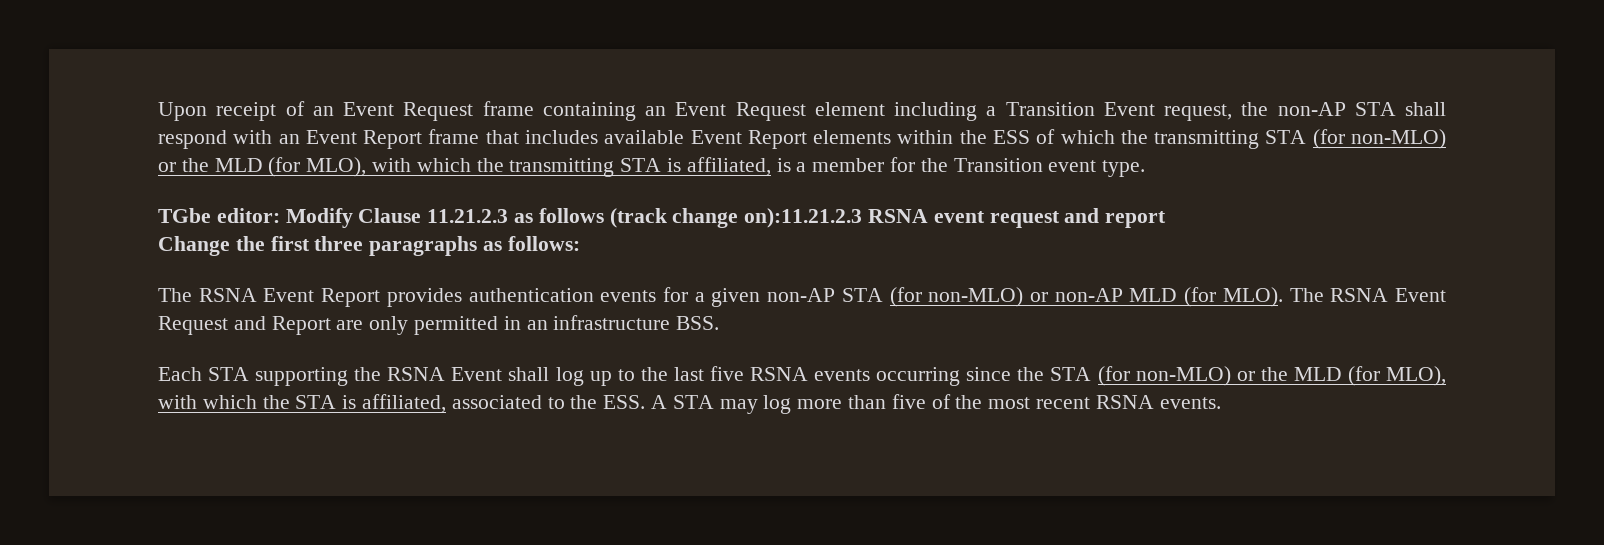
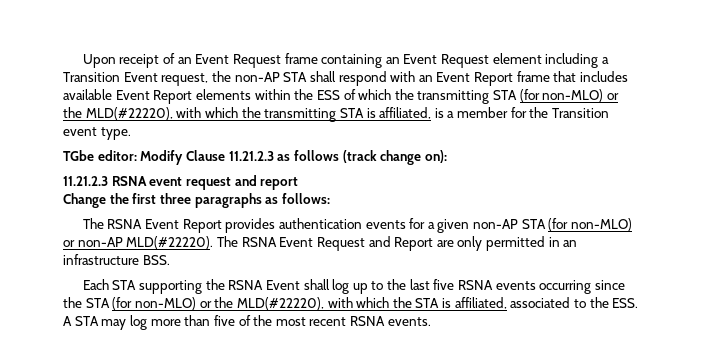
[214,157,367,177] MLD (for MLO), -> [85,107,173,120] MLD(#22220),
[744,208,863,228] on):11.21.2.3 -> [424,150,447,163] [63,176,108,186] on): // 11.21.2.3
[1129,287,1283,307] MLD (for MLO). -> [126,236,214,249] MLD(#22220).
[1293,366,1446,386] MLD (for MLO), -> [236,297,324,310] MLD(#22220),

